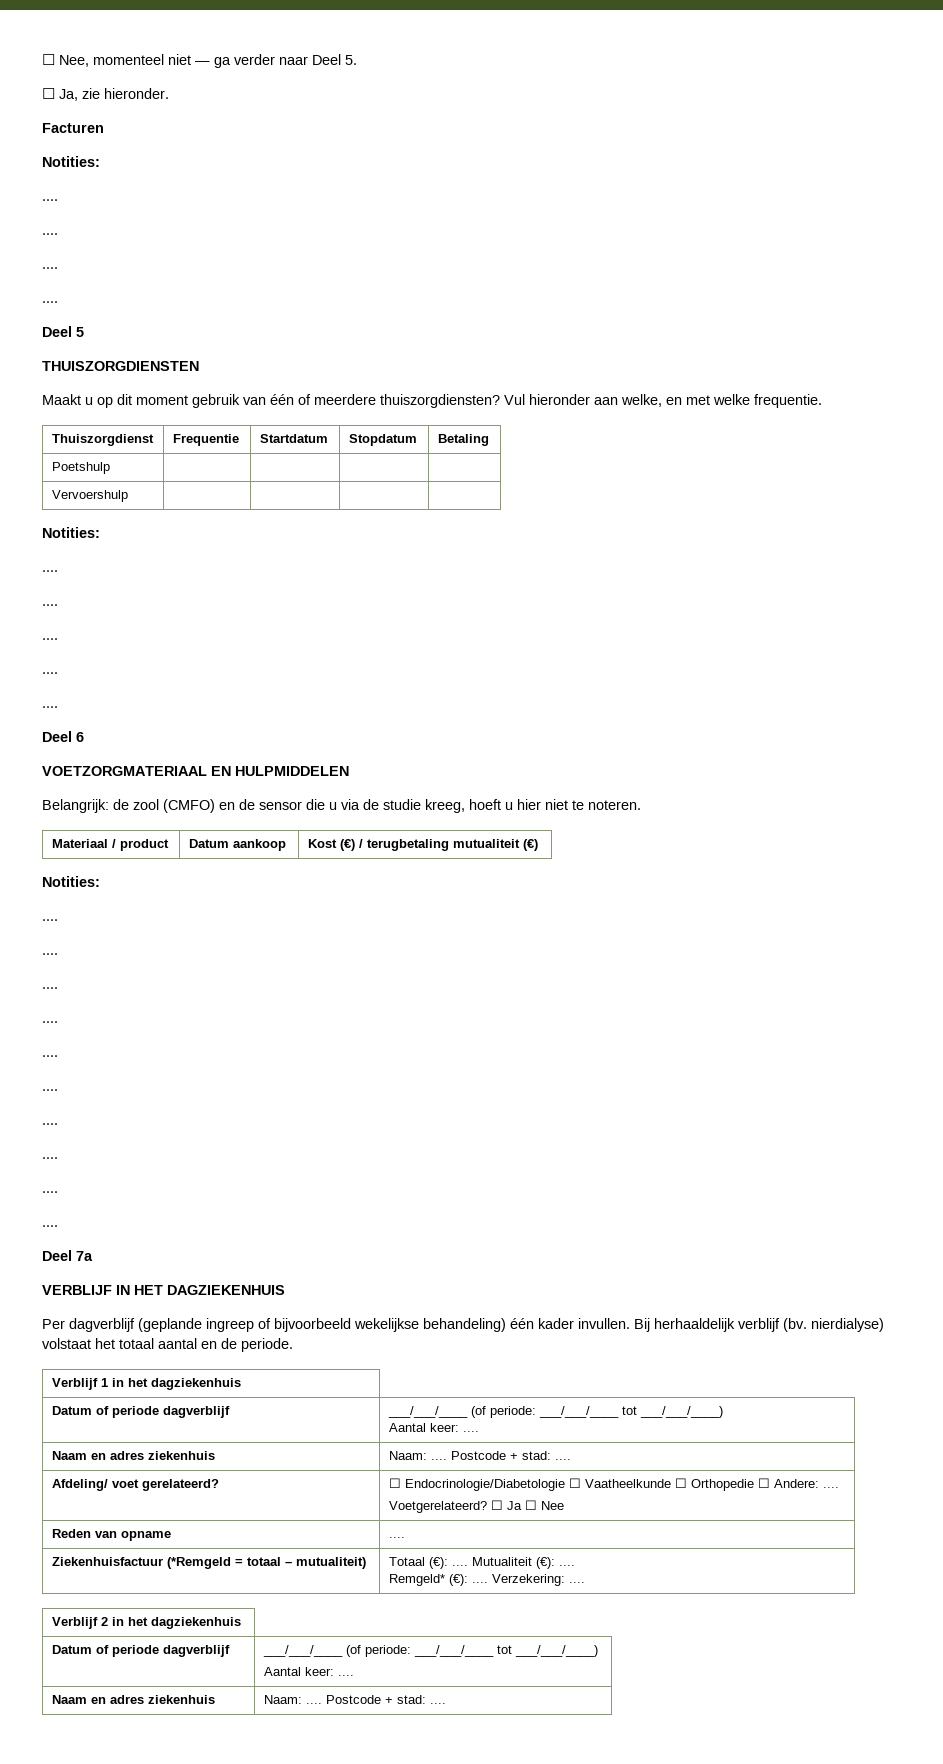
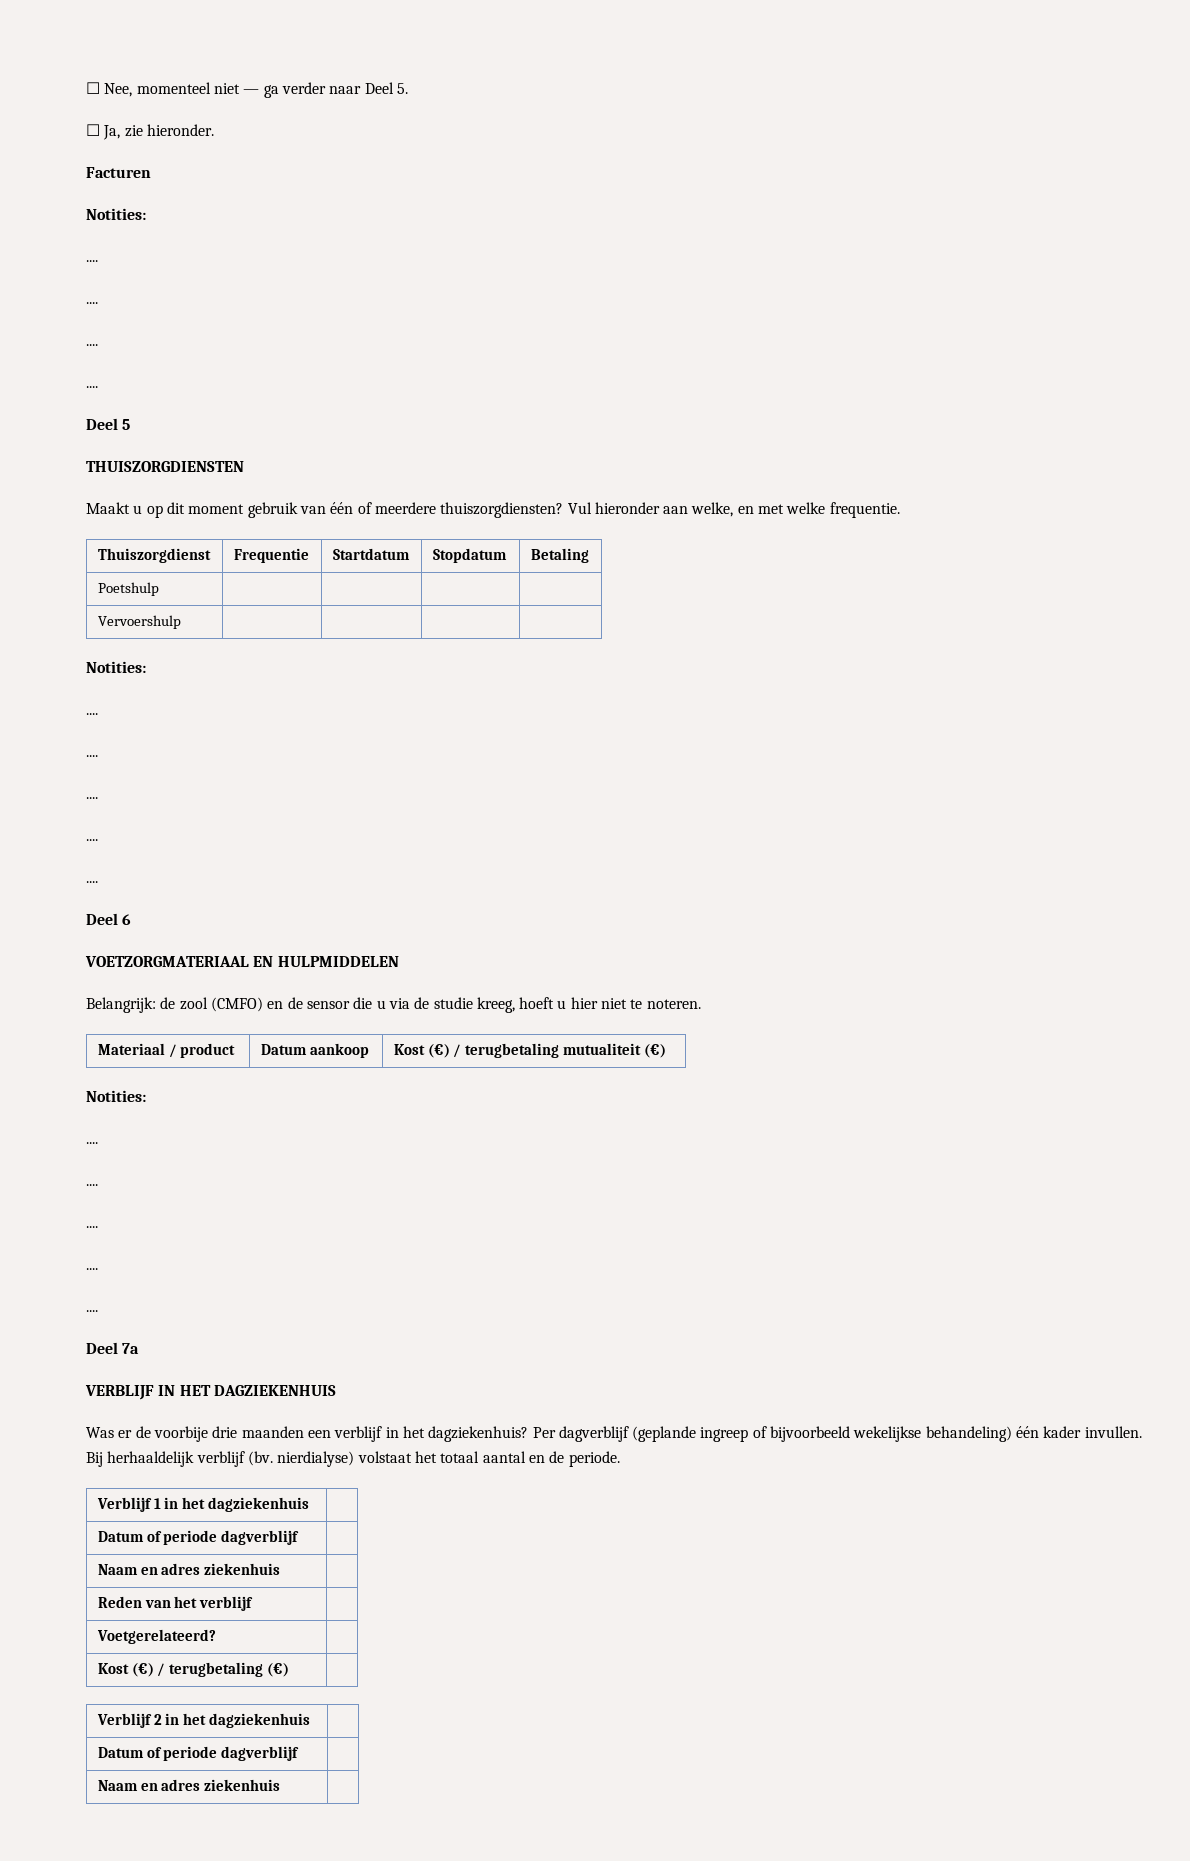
[42,1089,58,1091] [42,1123,58,1125] [42,1157,58,1159] [42,1191,58,1193] [42,1225,58,1227] // .... // .... // .... // .... // .... -> (98, 1311) none
(285, 1290) none -> [86,1426,529,1442] Was er de voorbije drie maanden een verblijf in het dagziekenhuis?
[51,1406,230,1418] [387,1406,723,1418] [388,1423,479,1432] [51,1451,215,1460] [388,1451,571,1460] [51,1479,219,1491] [388,1478,839,1491] [388,1500,564,1513] [51,1529,171,1541] [388,1537,405,1538] [51,1557,366,1569] [388,1557,575,1569] [388,1574,585,1586] // Datum of periode dagverblijf | ___/___/____ (of periode: ___/___/____ tot ___/___/____) // Aantal keer: .... // Naam en adres ziekenhuis | Naam: .... Postcode + stad: .... // Afdeling/ voet gerelateerd? | ☐ Endocrinologie/Diabetologie ☐ Vaatheelkunde ☐ Orthopedie ☐ Andere: .... // Voetgerelateerd? ☐ Ja ☐ Nee // Reden van opname | .... // Ziekenhuisfactuur (*Remgeld = totaal – mutualiteit) | Totaal (€): .... Mutualiteit (€): .... // Remgeld* (€): .... Verzekering: .... -> [97,1530,300,1545] [97,1563,281,1575] [97,1596,254,1611] [96,1629,216,1644] [97,1662,290,1677] | // Datum of periode dagverblijf | // Naam en adres ziekenhuis | // Reden van het verblijf | // Voetgerelateerd? | // Kost (€) / terugbetaling (€) |
[51,1645,230,1657] [262,1645,598,1657] [263,1667,354,1676] [51,1695,215,1704] [263,1695,446,1704] // Datum of periode dagverblijf | ___/___/____ (of periode: ___/___/____ tot ___/___/____) // Aantal keer: .... // Naam en adres ziekenhuis | Naam: .... Postcode + stad: .... -> [97,1746,300,1761] [97,1779,281,1791] | // Datum of periode dagverblijf | // Naam en adres ziekenhuis |

